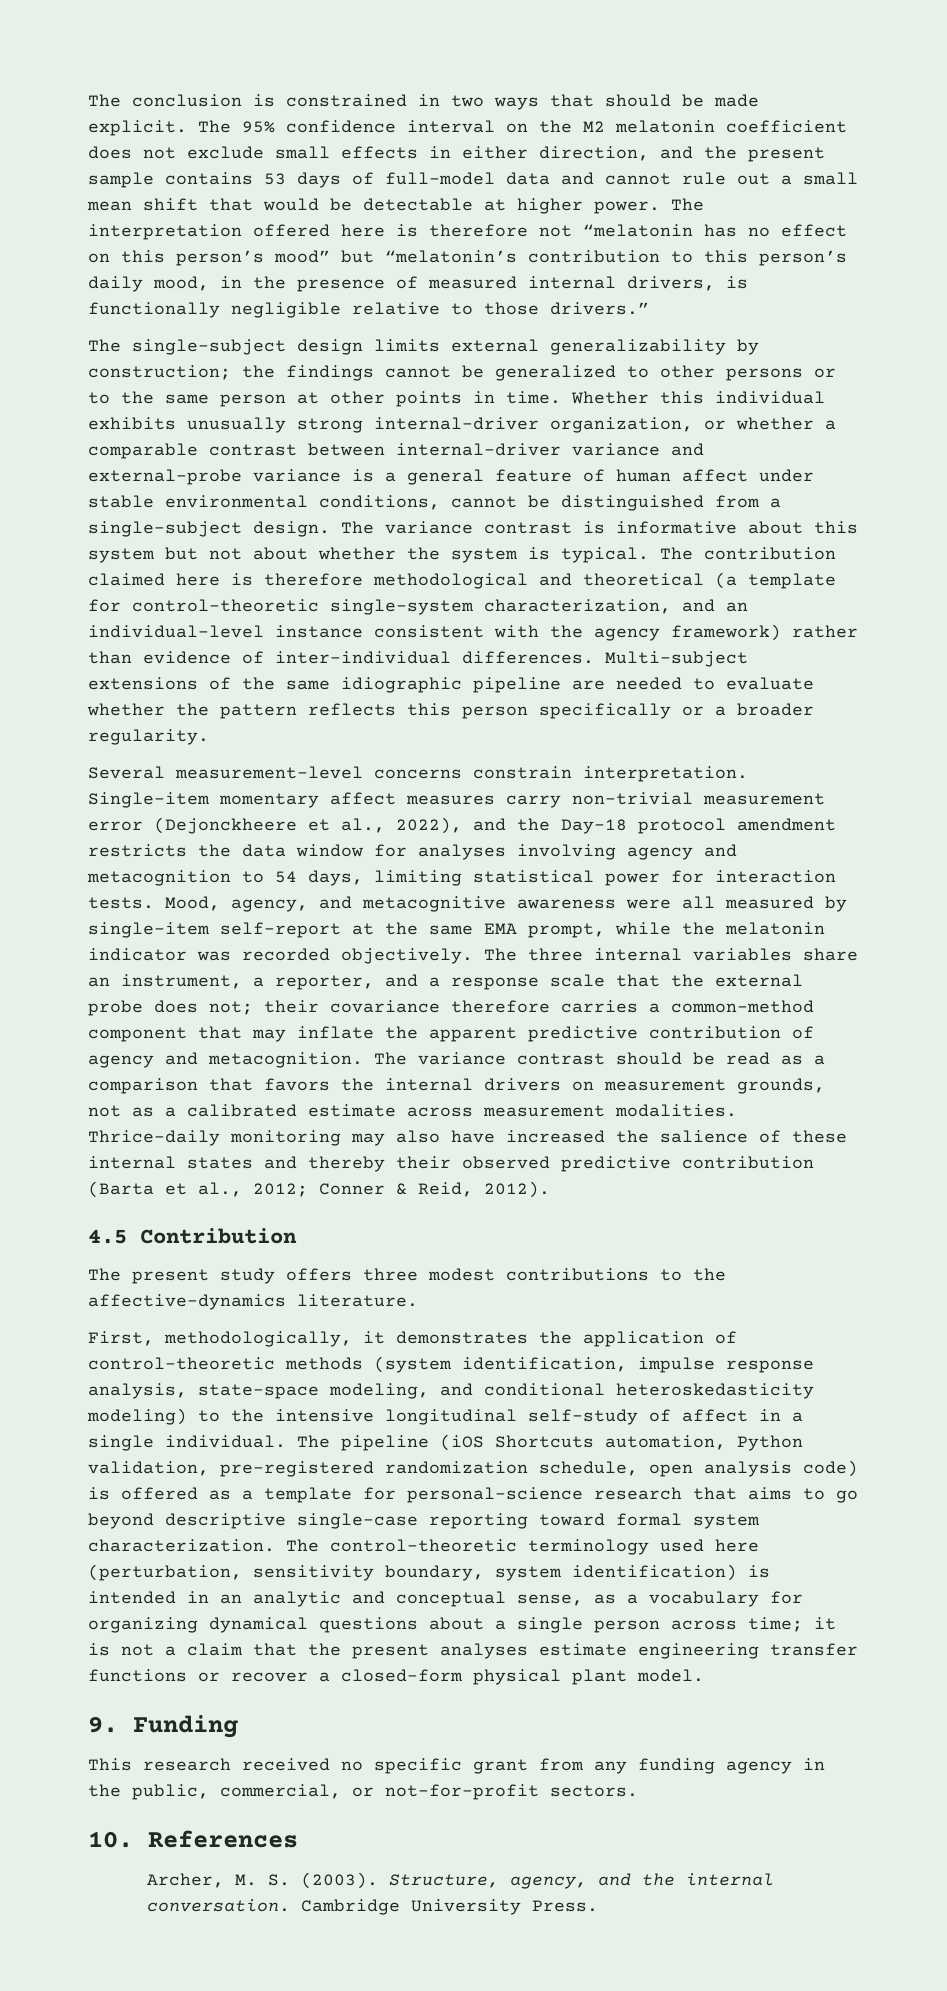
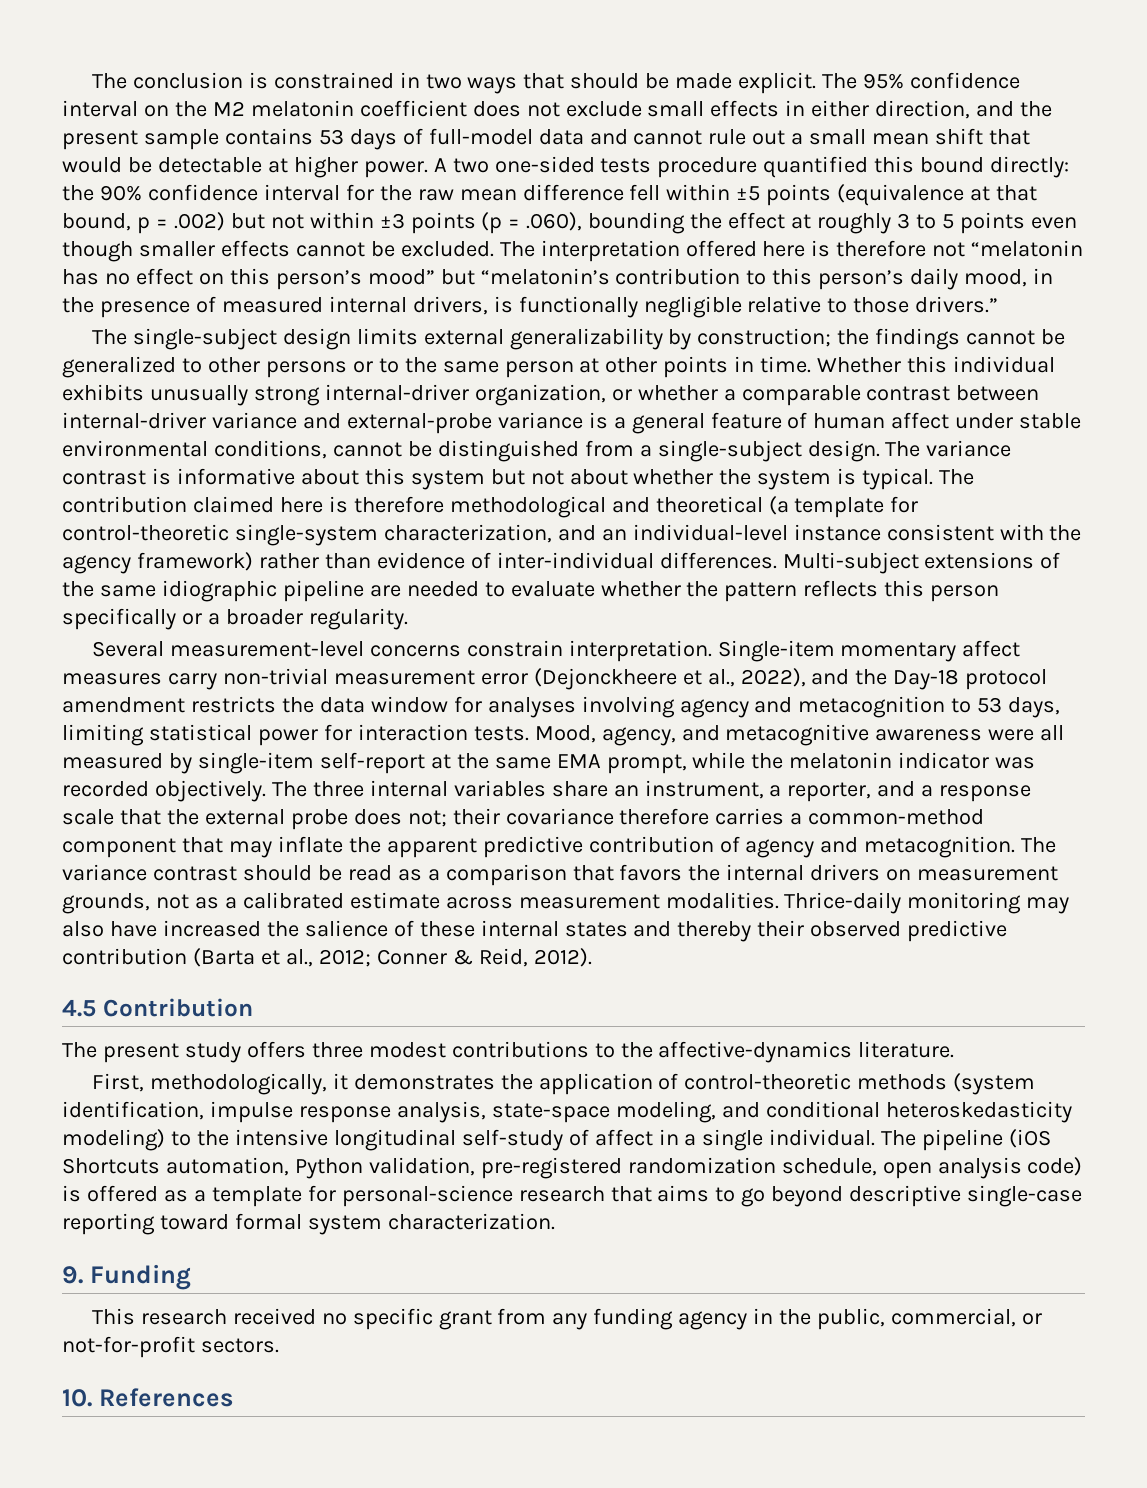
(660, 207) none -> [433,156,1070,178] [62,184,1038,206] [62,212,1077,234] [62,240,494,262] A two one-sided tests procedure quantified this bound directly: the 90% confidence interval for the raw mean difference fell within ±5 points (equivalence at that bound, p = .002) but not within ±3 points (p = .060), bounding the effect at roughly 3 to 5 points even though smaller effects cannot be excluded.
[275,871,297,883] 54 -> [977,697,1003,713] 53
[286,1539,759,1555] [88,1564,770,1581] [88,1591,803,1607] [88,1617,836,1633] [88,1643,858,1659] [88,1669,704,1685] The control-theoretic terminology used here (perturbation, sensitivity boundary, system identification) is intended in an analytic and conceptual sense, as a vocabulary for organizing dynamical questions about a single person across time; it is not a claim that the present analyses estimate engineering transfer functions or recover a closed-form physical plant model. -> (555, 1221) none
[147,1872,775,1889] [147,1899,599,1915] // Archer, M. S. (2003). Structure, agency, and the internal conversation. Cambridge University Press. -> (233, 1397) none

